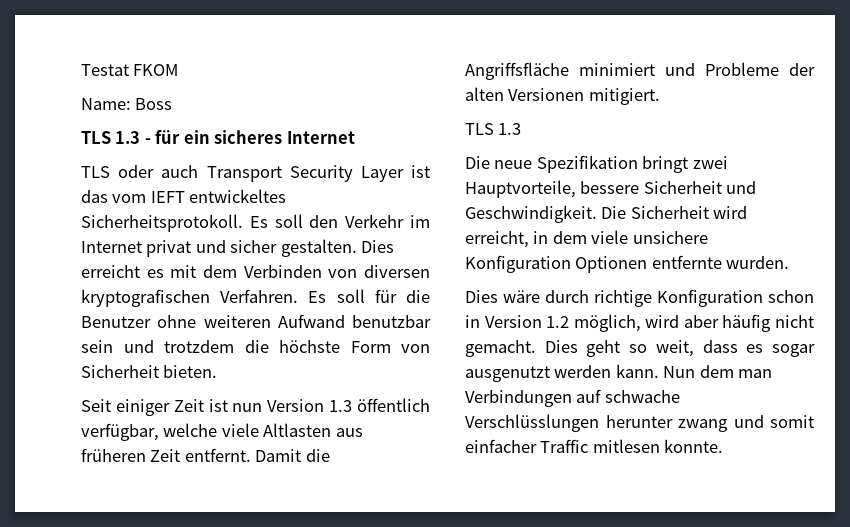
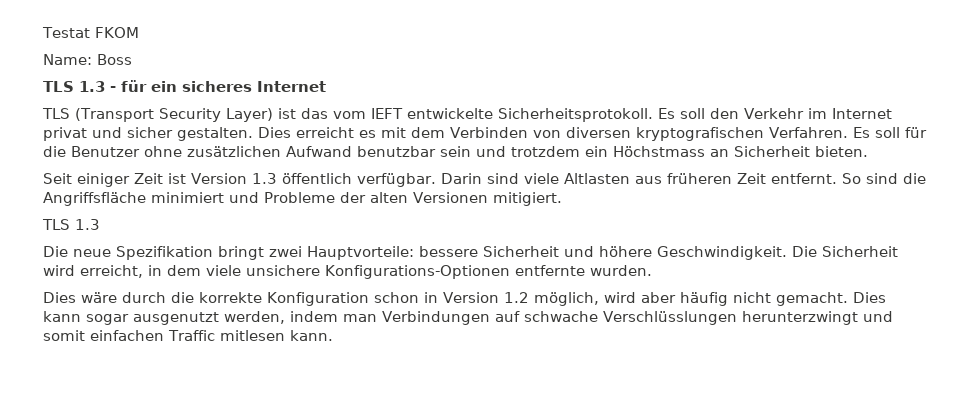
[118,165,404,182] oder auch Transport Security Layer -> [75,108,273,122] (Transport Security Layer)
[189,189,287,203] entwickeltes -> [406,108,493,119] entwickelte
[203,315,271,328] weiteren -> [187,146,281,157] zusätzlichen
[244,340,430,353] die höchste Form von -> [585,146,729,157] ein Höchstmass an
[232,403,263,412] nun -> (186, 178) none
[81,423,218,441] verfügbar, welche -> [356,173,519,187] verfügbar. Darin sind
[255,449,302,462] Damit -> [841,173,898,184] So sind
[465,180,576,198] Hauptvorteile, -> [307,246,414,260] Hauptvorteile:
(757, 187) none -> [599,246,652,257] höhere
[465,255,648,273] Konfiguration Optionen -> [325,265,510,279] Konfigurations-Optionen
[594,290,652,307] richtige -> [171,292,262,303] die korrekte
[586,340,815,357] [465,364,734,382] geht so weit, dass es sogar ausgenutzt werden kann. Nun dem -> [43,311,338,325] kann sogar ausgenutzt werden, indem
[605,415,728,432] herunter zwang -> [741,311,858,325] herunterzwingt
[465,439,537,453] einfacher -> [90,330,164,341] einfachen
[664,439,724,453] konnte. -> [289,330,333,341] kann.

